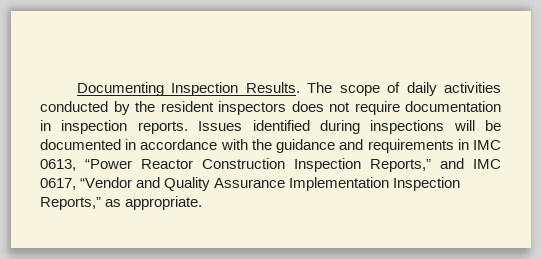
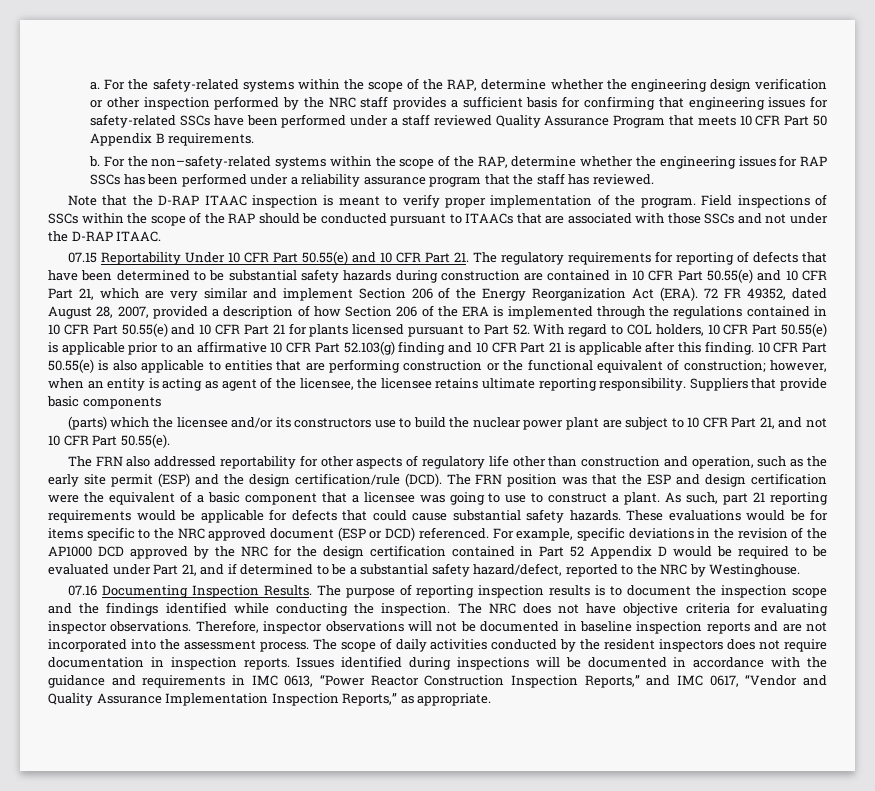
[76,82,300,96] Documenting Inspection Results. -> [90,78,827,92] [90,96,828,110] [90,114,828,128] [90,133,255,146] [89,155,827,169] [90,173,654,187] [67,194,827,208] [48,212,828,226] [48,231,162,242] [67,251,827,265] [48,269,827,283] [48,287,827,301] [48,305,827,319] [48,323,828,337] [48,341,828,355] [48,359,827,373] [48,377,827,391] [47,396,161,409] [67,416,828,430] [48,434,170,448] [67,455,827,469] [48,473,827,487] [48,491,829,505] [48,509,828,523] [48,527,828,541] [48,545,828,559] [48,563,801,577] [67,584,828,598] [48,602,828,616] [48,620,827,634] [48,639,309,652] a. For the safety-related systems within the scope of the RAP, determine whether the engineering design verification or other inspection performed by the NRC staff provides a sufficient basis for confirming that engineering issues for safety-related SSCs have been performed under a staff reviewed Quality Assurance Program that meets 10 CFR Part 50 Appendix B requirements. // b. For the non–safety-related systems within the scope of the RAP, determine whether the engineering issues for RAP SSCs has been performed under a reliability assurance program that the staff has reviewed. // Note that the D-RAP ITAAC inspection is meant to verify proper implementation of the program. Field inspections of SSCs within the scope of the RAP should be conducted pursuant to ITAACs that are associated with those SSCs and not under the D-RAP ITAAC. // 07.15 Reportability Under 10 CFR Part 50.55(e) and 10 CFR Part 21. The regulatory requirements for reporting of defects that have been determined to be substantial safety hazards during construction are contained in 10 CFR Part 50.55(e) and 10 CFR Part 21, which are very similar and implement Section 206 of the Energy Reorganization Act (ERA). 72 FR 49352, dated August 28, 2007, provided a description of how Section 206 of the ERA is implemented through the regulations contained in 10 CFR Part 50.55(e) and 10 CFR Part 21 for plants licensed pursuant to Part 52. With regard to COL holders, 10 CFR Part 50.55(e) is applicable prior to an affirmative 10 CFR Part 52.103(g) finding and 10 CFR Part 21 is applicable after this finding. 10 CFR Part 50.55(e) is also applicable to entities that are performing construction or the functional equivalent of construction; however, when an entity is acting as agent of the licensee, the licensee retains ultimate reporting responsibility. Suppliers that provide basic components // (parts) which the licensee and/or its constructors use to build the nuclear power plant are subject to 10 CFR Part 21, and not 10 CFR Part 50.55(e). // The FRN also addressed reportability for other aspects of regulatory life other than construction and operation, such as the early site permit (ESP) and the design certification/rule (DCD). The FRN position was that the ESP and design certification were the equivalent of a basic component that a licensee was going to use to construct a plant. As such, part 21 reporting requirements would be applicable for defects that could cause substantial safety hazards. These evaluations would be for items specific to the NRC approved document (ESP or DCD) referenced. For example, specific deviations in the revision of the AP1000 DCD approved by the NRC for the design certification contained in Part 52 Appendix D would be required to be evaluated under Part 21, and if determined to be a substantial safety hazard/defect, reported to the NRC by Westinghouse. // 07.16 Documenting Inspection Results. The purpose of reporting inspection results is to document the inspection scope and the findings identified while conducting the inspection. The NRC does not have objective criteria for evaluating inspector observations. Therefore, inspector observations will not be documented in baseline inspection reports and are not incorporated into the assessment process.

